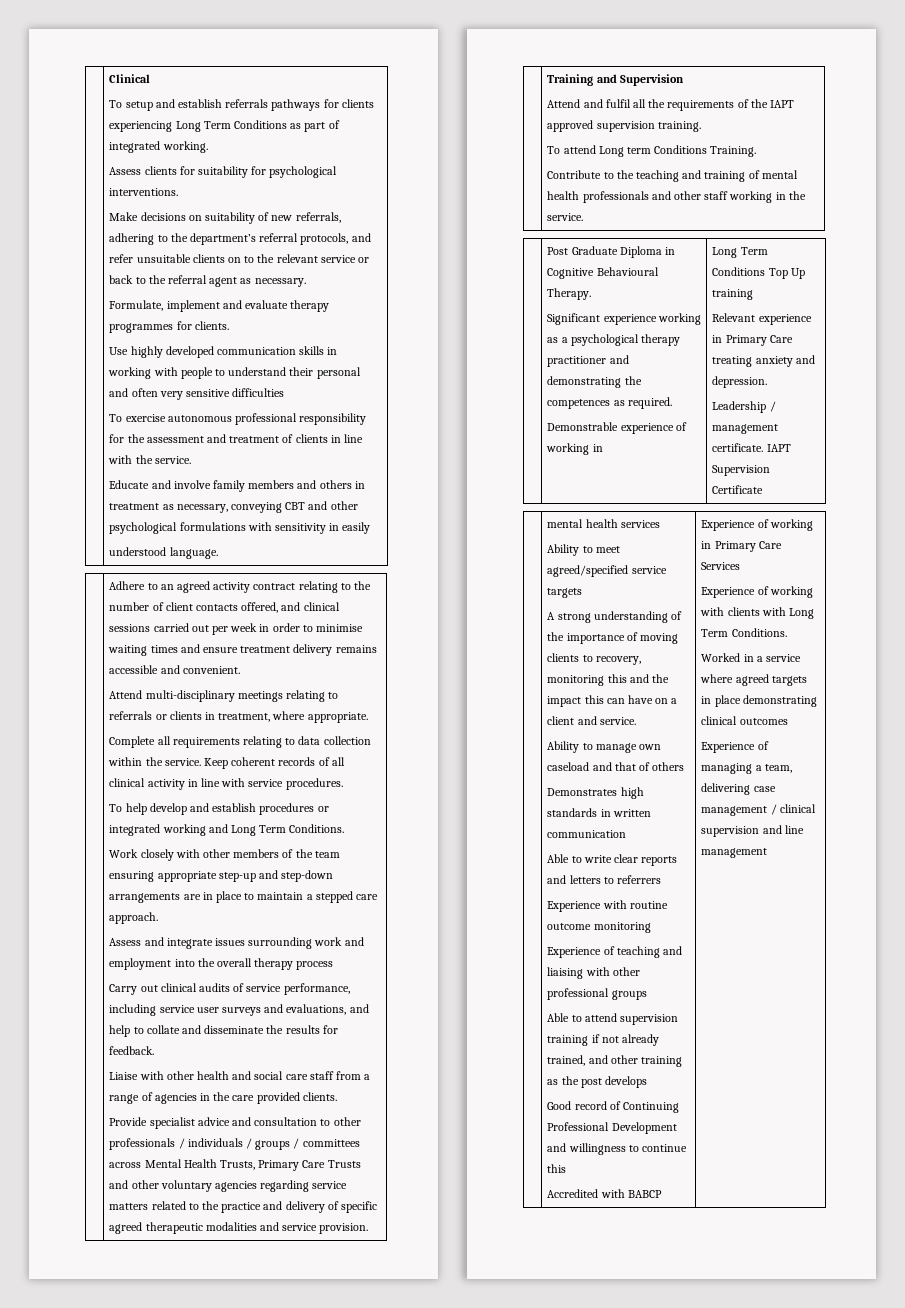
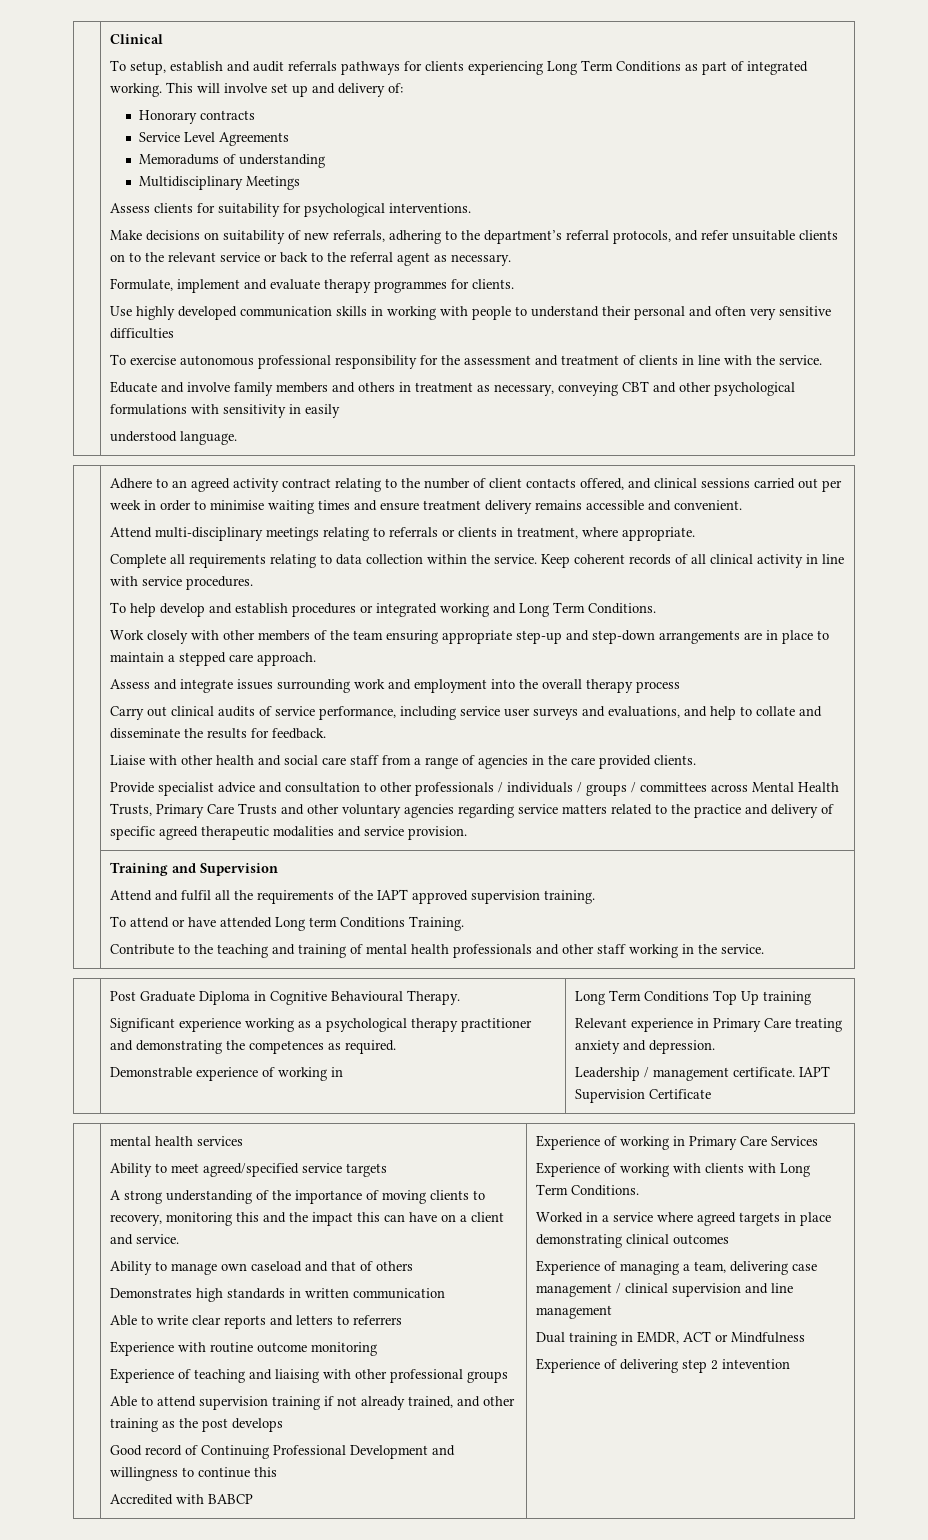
[125,99,222,111] setup and establish -> [130,61,285,75] setup, establish and audit
(208, 147) none -> [166,82,404,97] [138,110,255,124] [138,132,289,146] [138,154,325,168] [138,176,300,190] This will involve set up and delivery of: // Honorary contracts // Service Level Agreements // Memoradums of understanding // Multidisciplinary Meetings
(596, 149) none -> [172,917,273,928] or have attended
(768, 853) none -> [536,1331,806,1346] [536,1358,791,1373] // Dual training in EMDR, ACT or Mindfulness // Experience of delivering step 2 intevention

